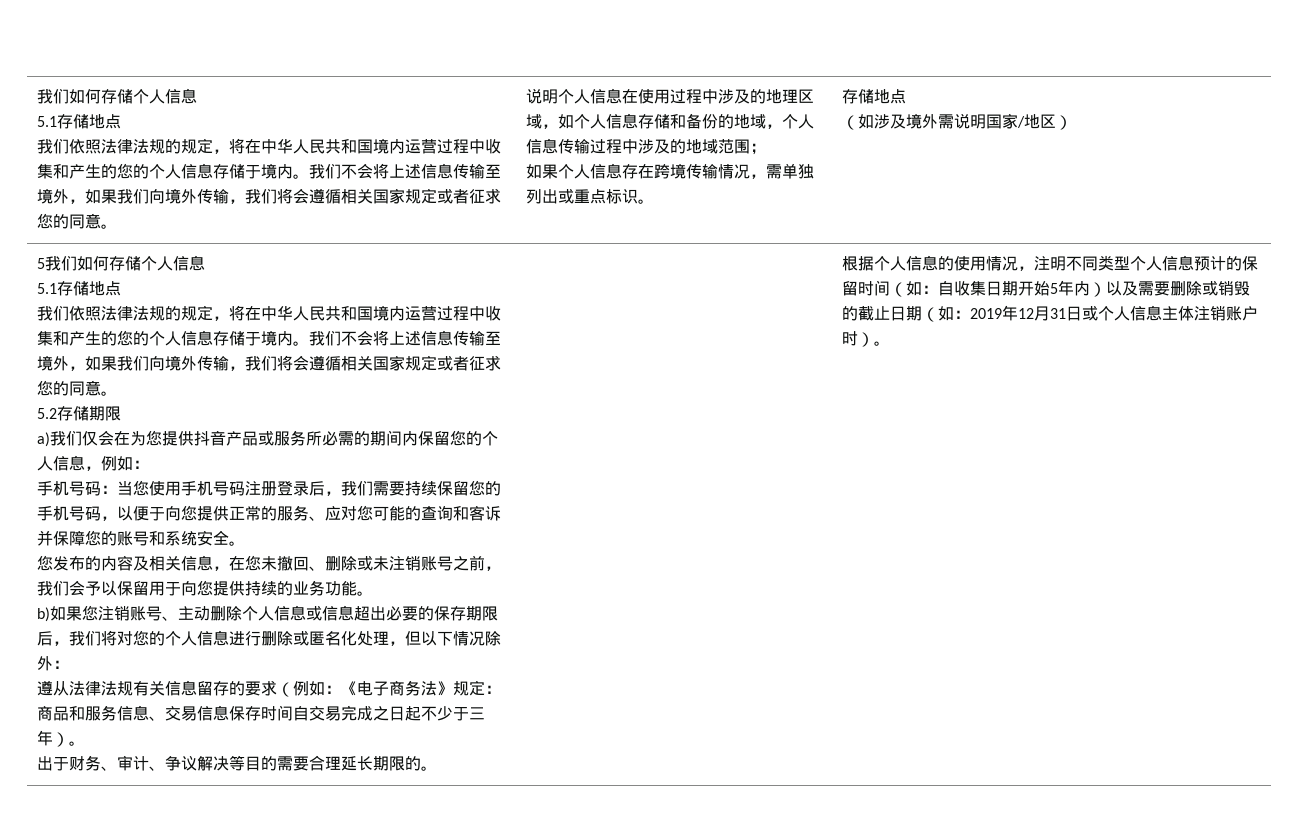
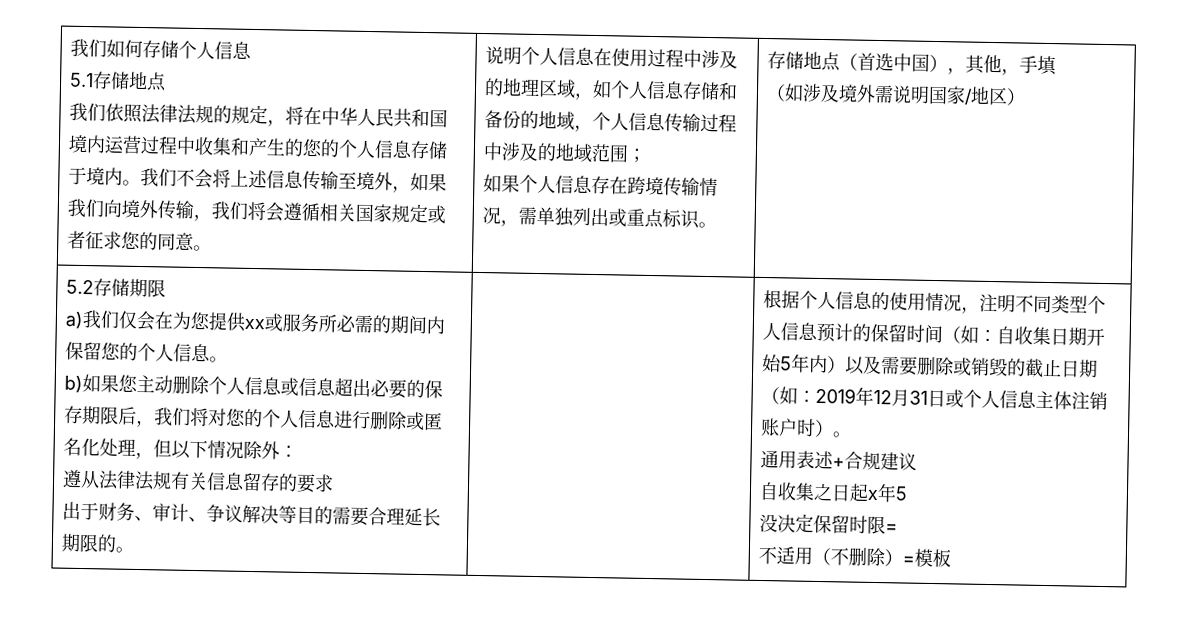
(906, 96) none -> [839,52,1059,76] （首选中国），其他，手填
[36,255,205,271] [36,281,121,296] [36,305,501,321] [36,330,501,346] [36,355,501,371] [36,380,117,396] 5我们如何存储个人信息 // 5.1存储地点 // 我们依照法律法规的规定，将在中华人民共和国境内运营过程中收集和产生的您的个人信息存储于境内。我们不会将上述信息传输至境外，如果我们向境外传输，我们将会遵循相关国家规定或者征求您的同意。 // -> (1027, 97) none
[193,430,258,446] 抖音产品 -> [244,318,266,330] xx
[84,456,149,471] [36,480,501,496] [36,505,501,521] [36,530,245,546] [36,555,501,571] [36,580,357,596] ，例如： // 手机号码：当您使用手机号码注册登录后，我们需要持续保留您的手机号码，以便于向您提供正常的服务、应对您可能的查询和客诉并保障您的账号和系统安全。 // 您发布的内容及相关信息，在您未撤回、删除或未注销账号之前，我们会予以保留用于向您提供持续的业务功能 -> (212, 353) none
[97,606,178,621] 注销账号、 -> (139, 383) none
[276,680,501,697] [36,705,485,721] [36,730,85,747] （例如：《电子商务法》规定：商品和服务信息、交易信息保存时间自交易完成之日起不少于三年）。 -> (335, 483) none
(890, 343) none -> [760,449,918,471] [759,481,909,503] [759,513,899,535] [758,545,952,568] // 通用表述+合规建议 // 自收集之日起x年5 // 没决定保留时限= // 不适用（不删除）=模板

